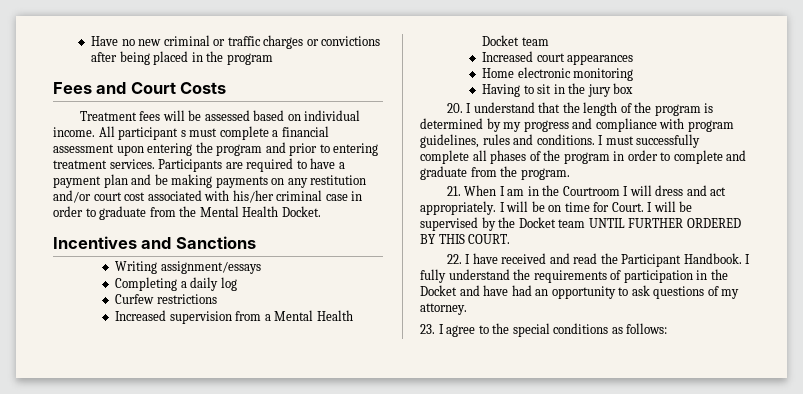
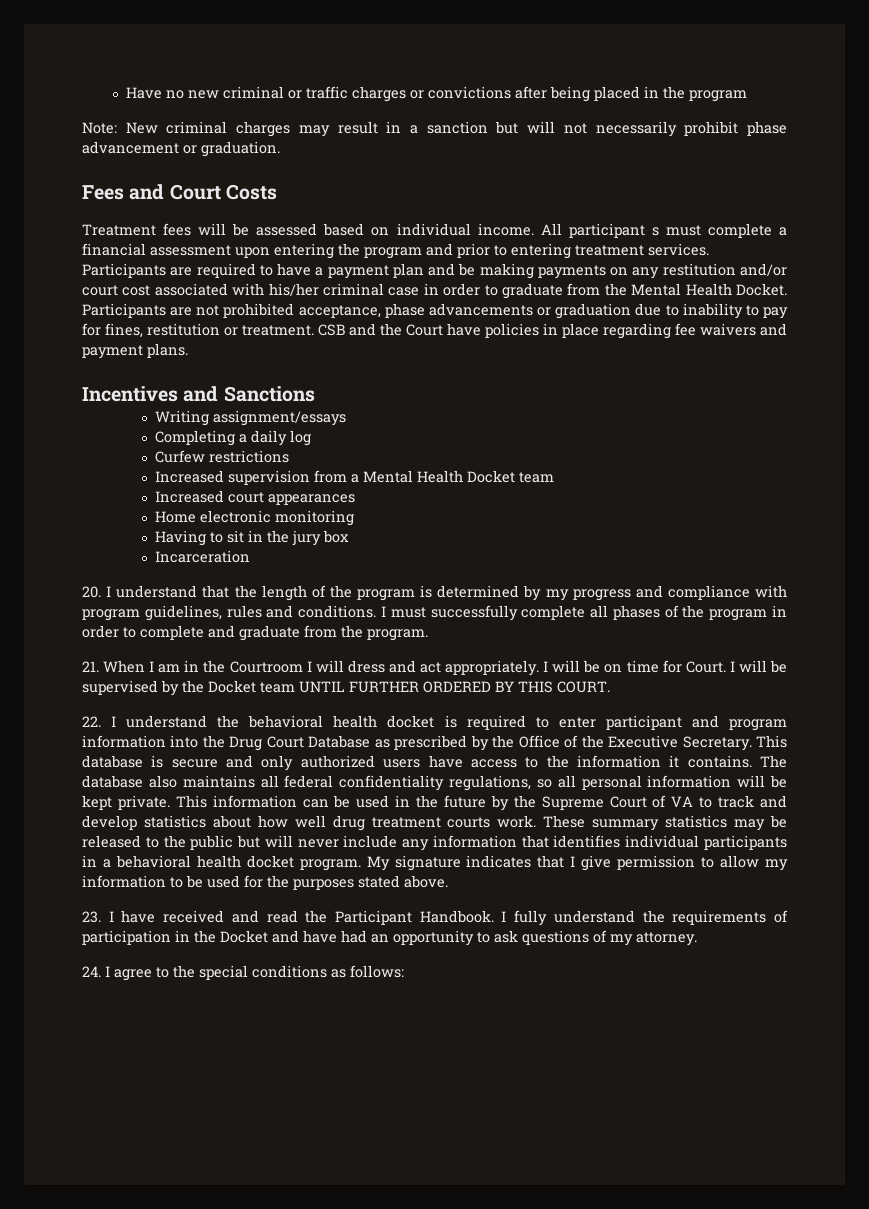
(273, 59) none -> [82,121,787,137] [82,141,280,157] // Note: New criminal charges may result in a sanction but will not necessarily prohibit phase advancement or graduation.
(321, 211) none -> [82,303,789,319] [82,323,787,339] [82,343,188,359] Participants are not prohibited acceptance, phase advancements or graduation due to inability to pay for fines, restitution or treatment. CSB and the Court have policies in place regarding fee waivers and payment plans.
(634, 88) none -> [154,550,250,563] // Incarceration
(471, 259) none -> [126,715,788,731] [82,735,787,751] [82,755,787,771] [82,775,788,791] [82,795,788,811] [82,815,787,831] [82,835,787,851] [82,855,788,871] [82,875,448,890] [82,911,114,923] understand the behavioral health docket is required to enter participant and program information into the Drug Court Database as prescribed by the Office of the Executive Secretary. This database is secure and only authorized users have access to the information it contains. The database also maintains all federal confidentiality regulations, so all personal information will be kept private. This information can be used in the future by the Supreme Court of VA to track and develop statistics about how well drug treatment courts work. These summary statistics may be released to the public but will never include any information that identifies individual participants in a behavioral health docket program. My signature indicates that I give permission to allow my information to be used for the purposes stated above. // 23. I
[420,324,435,334] 23. -> [82,966,101,977] 24.

